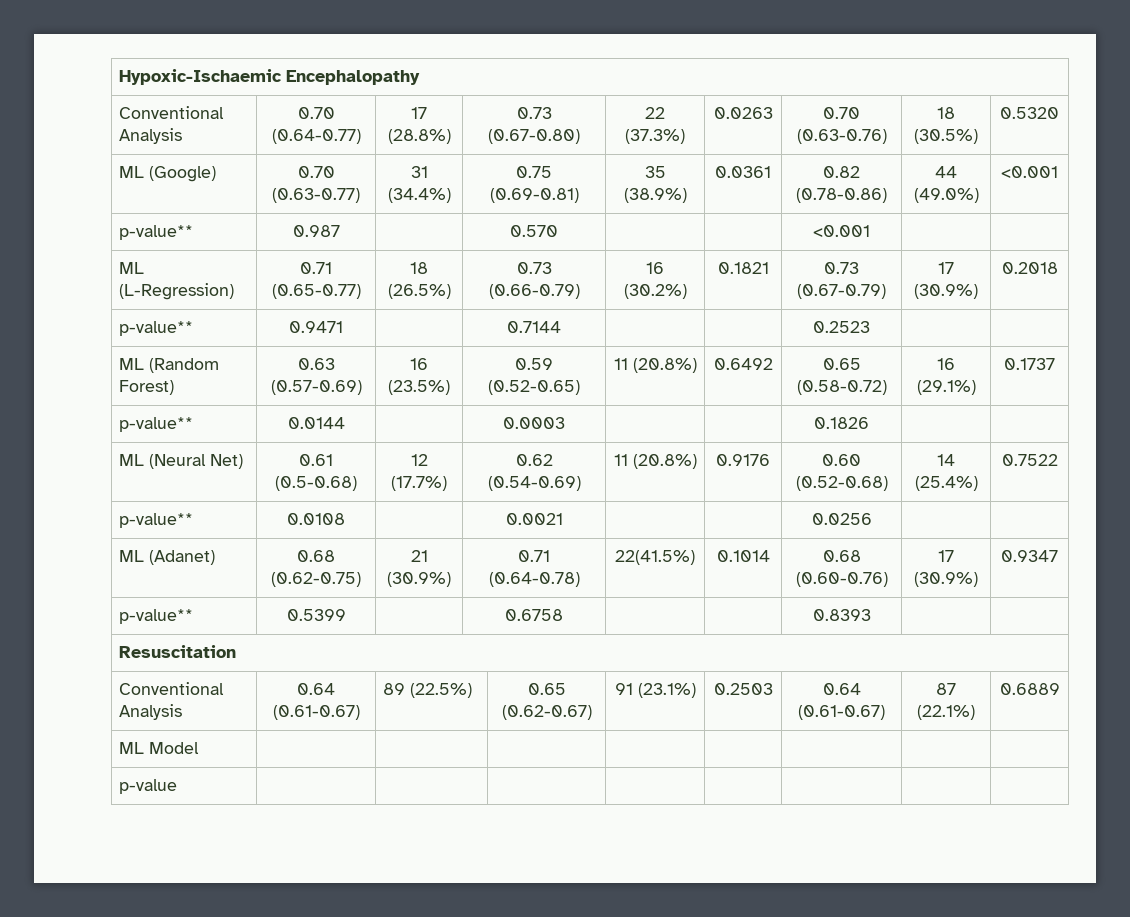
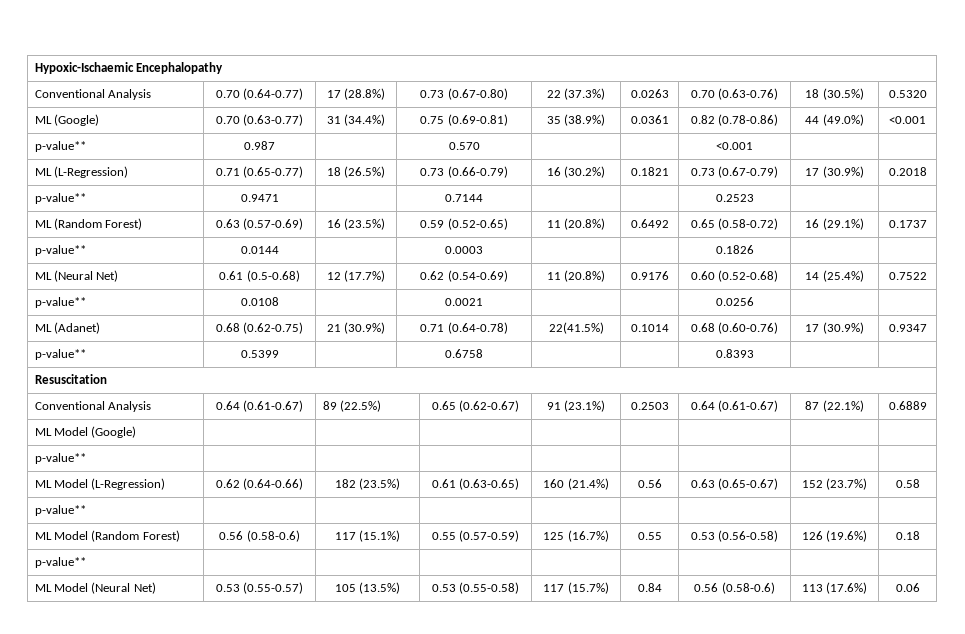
[119,779,178,794] | | | | | | | | // p-value | | | | | | | | -> [91,426,137,438] [34,453,86,464] [34,478,166,490] [215,478,304,490] [334,478,401,490] [431,478,520,490] [543,478,609,490] [637,479,662,488] [690,478,779,490] [801,478,868,490] [895,479,920,488] [34,505,86,516] [34,530,180,542] [219,530,300,542] [334,530,401,542] [431,530,520,542] [543,530,609,542] [637,532,662,540] [690,530,779,542] [801,530,868,542] [895,531,920,540] [34,557,86,568] [34,582,156,594] [215,582,304,594] [334,582,401,594] [431,582,520,594] [543,582,609,594] [637,583,662,592] [694,582,775,594] [801,582,868,594] [895,583,920,592] (Google) | | | | | | | | // p-value** | | | | | | | | // ML Model (L-Regression) | 0.62 (0.64-0.66) | 182 (23.5%) | 0.61 (0.63-0.65) | 160 (21.4%) | 0.56 | 0.63 (0.65-0.67) | 152 (23.7%) | 0.58 // p-value** | | | | | | | | // ML Model (Random Forest) | 0.56 (0.58-0.6) | 117 (15.1%) | 0.55 (0.57-0.59) | 125 (16.7%) | 0.55 | 0.53 (0.56-0.58) | 126 (19.6%) | 0.18 // p-value** | | | | | | | | // ML Model (Neural Net) | 0.53 (0.55-0.57) | 105 (13.5%) | 0.53 (0.55-0.58) | 117 (15.7%) | 0.84 | 0.56 (0.58-0.6) | 113 (17.6%) | 0.06

